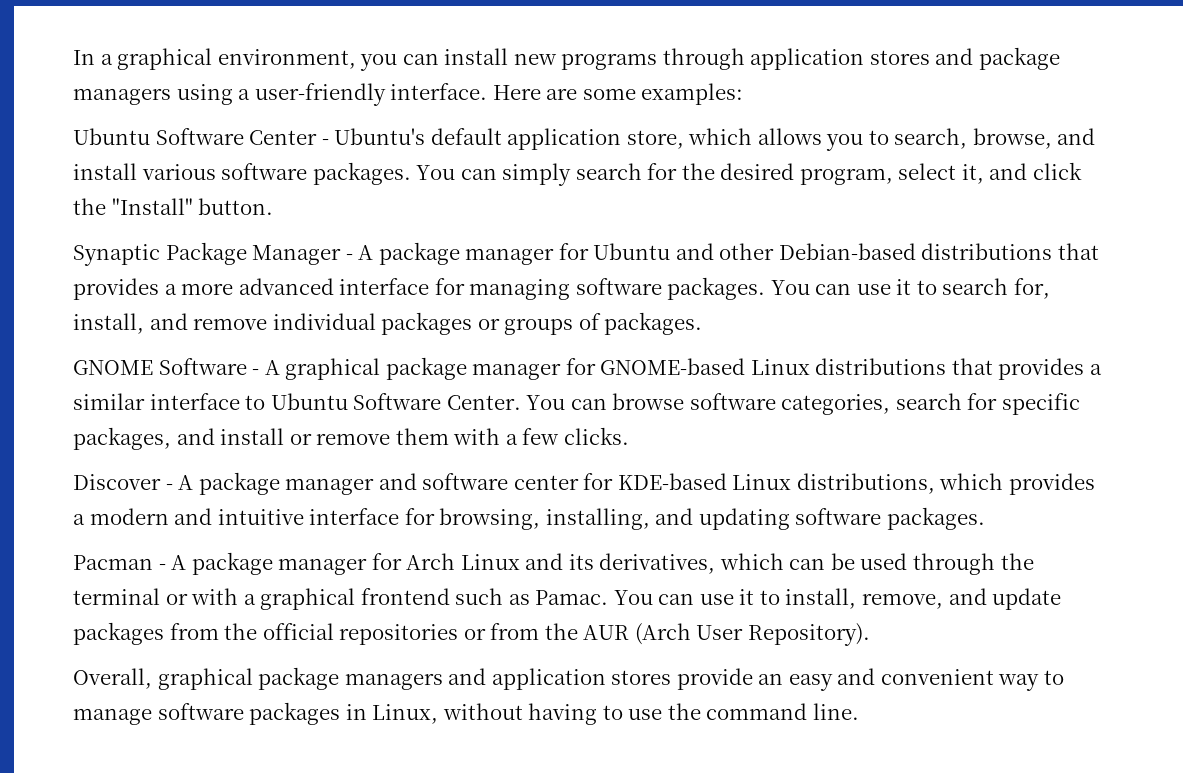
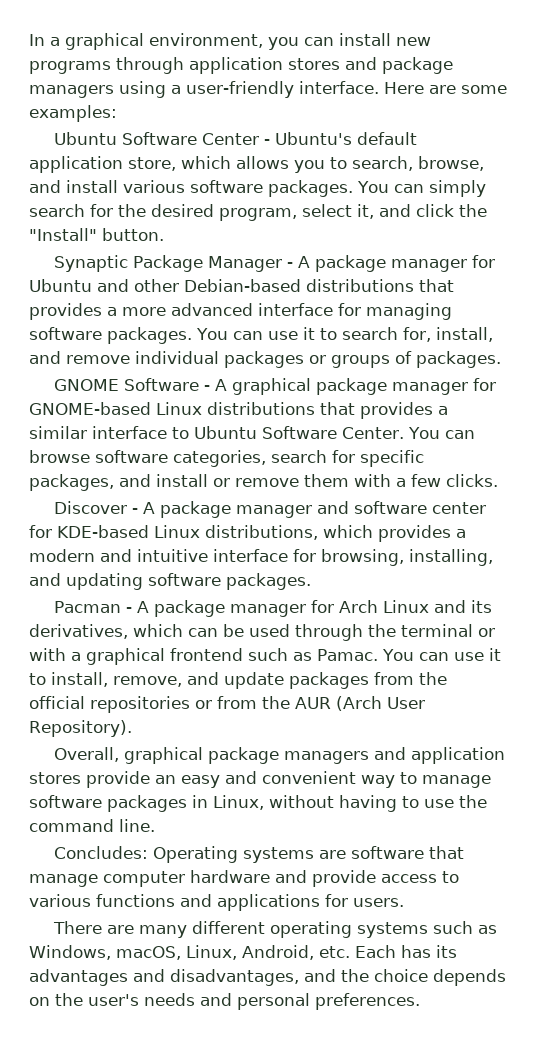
(859, 711) none -> [54,846,465,863] [29,870,459,887] [29,894,404,911] [53,921,498,938] [29,945,457,960] [29,969,506,986] [29,993,420,1010] // Concludes: Operating systems are software that manage computer hardware and provide access to various functions and applications for users. // There are many different operating systems such as Windows, macOS, Linux, Android, etc. Each has its advantages and disadvantages, and the choice depends on the user's needs and personal preferences.

